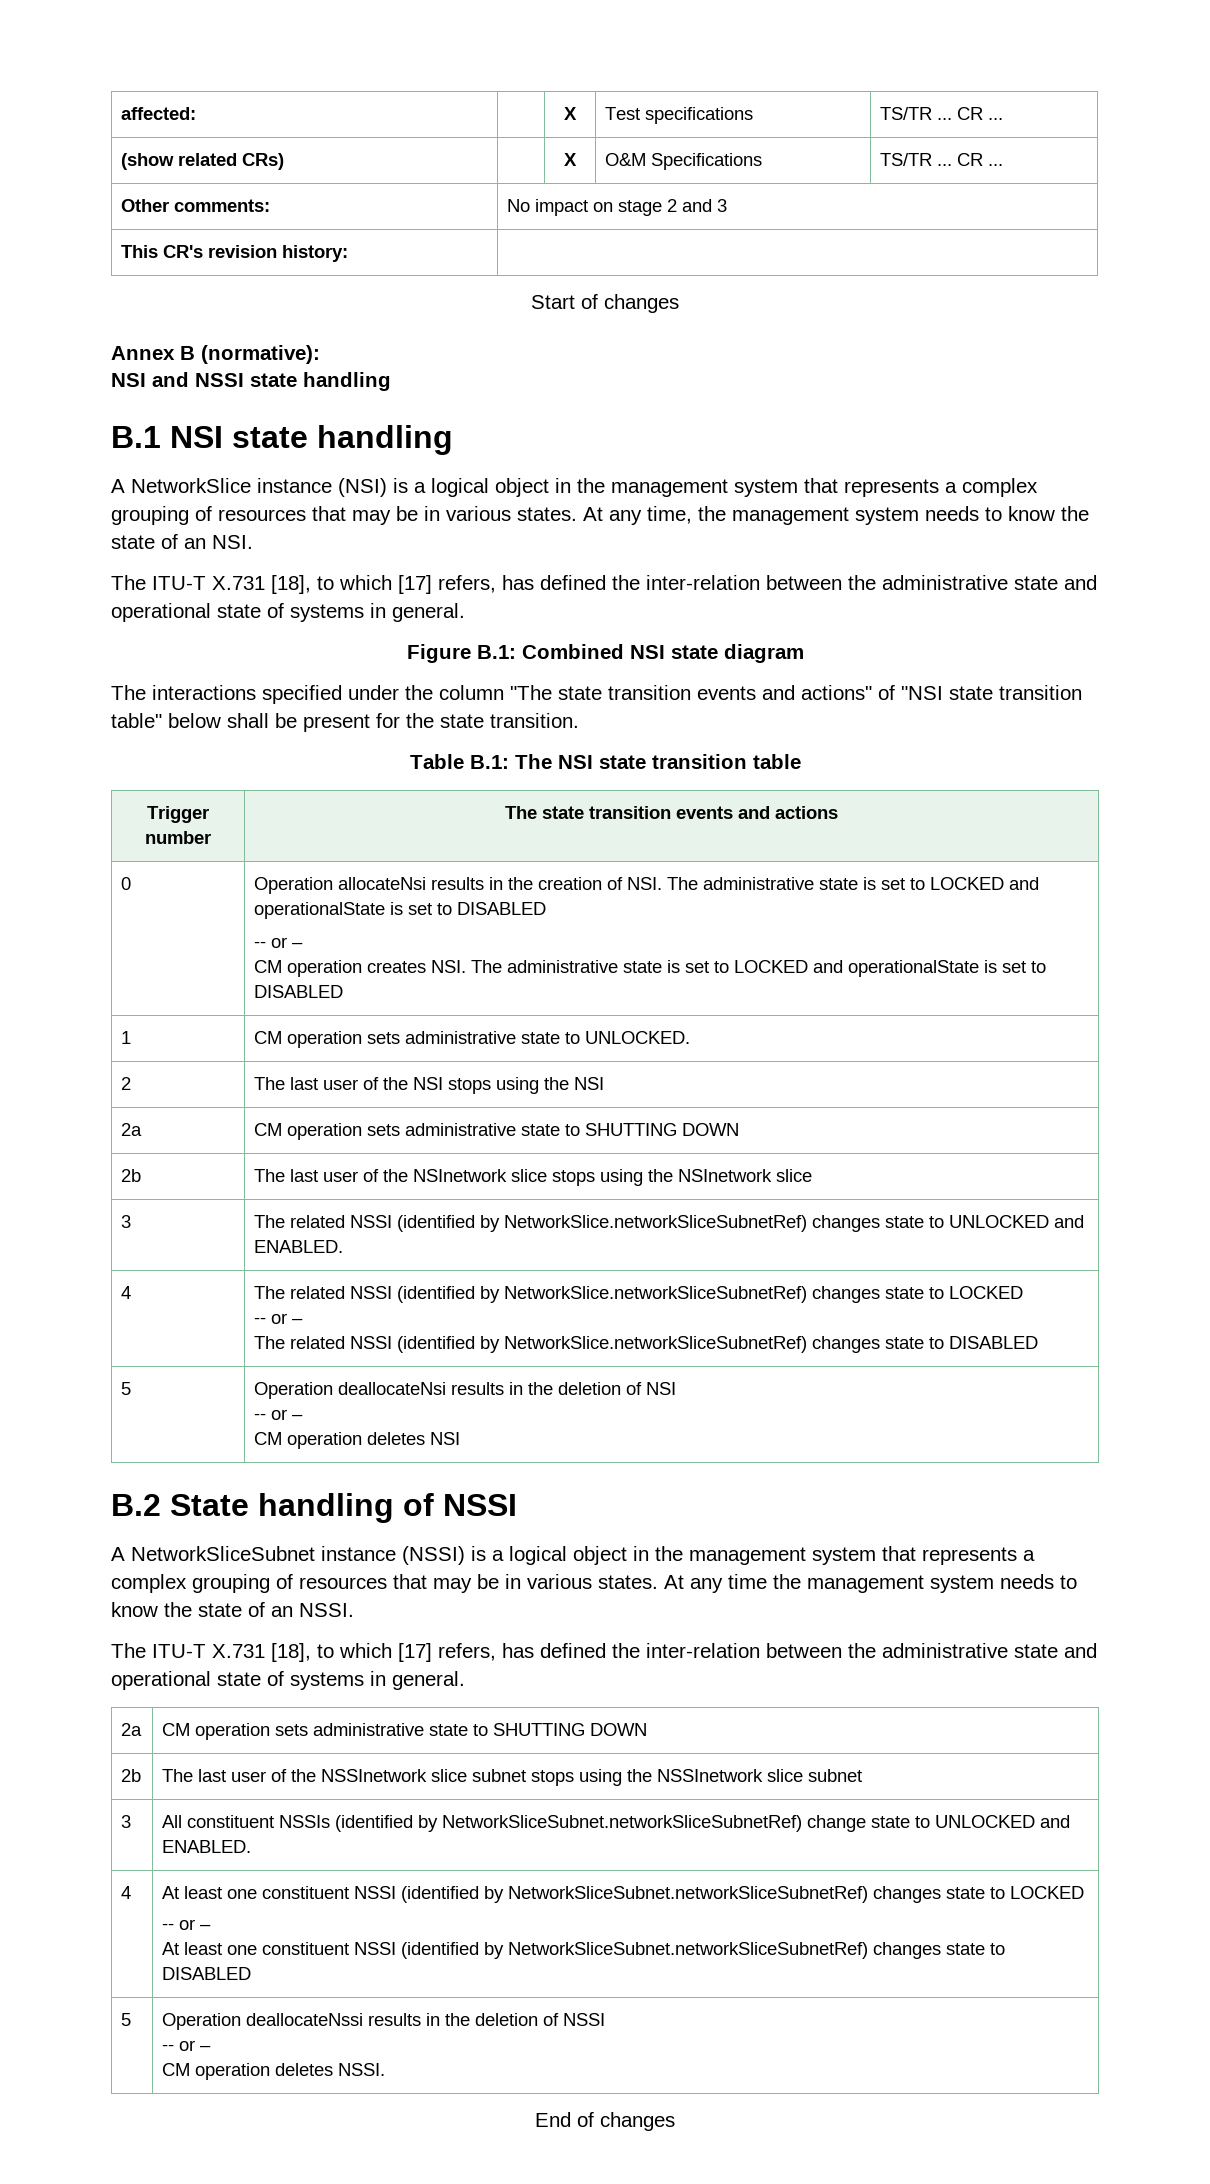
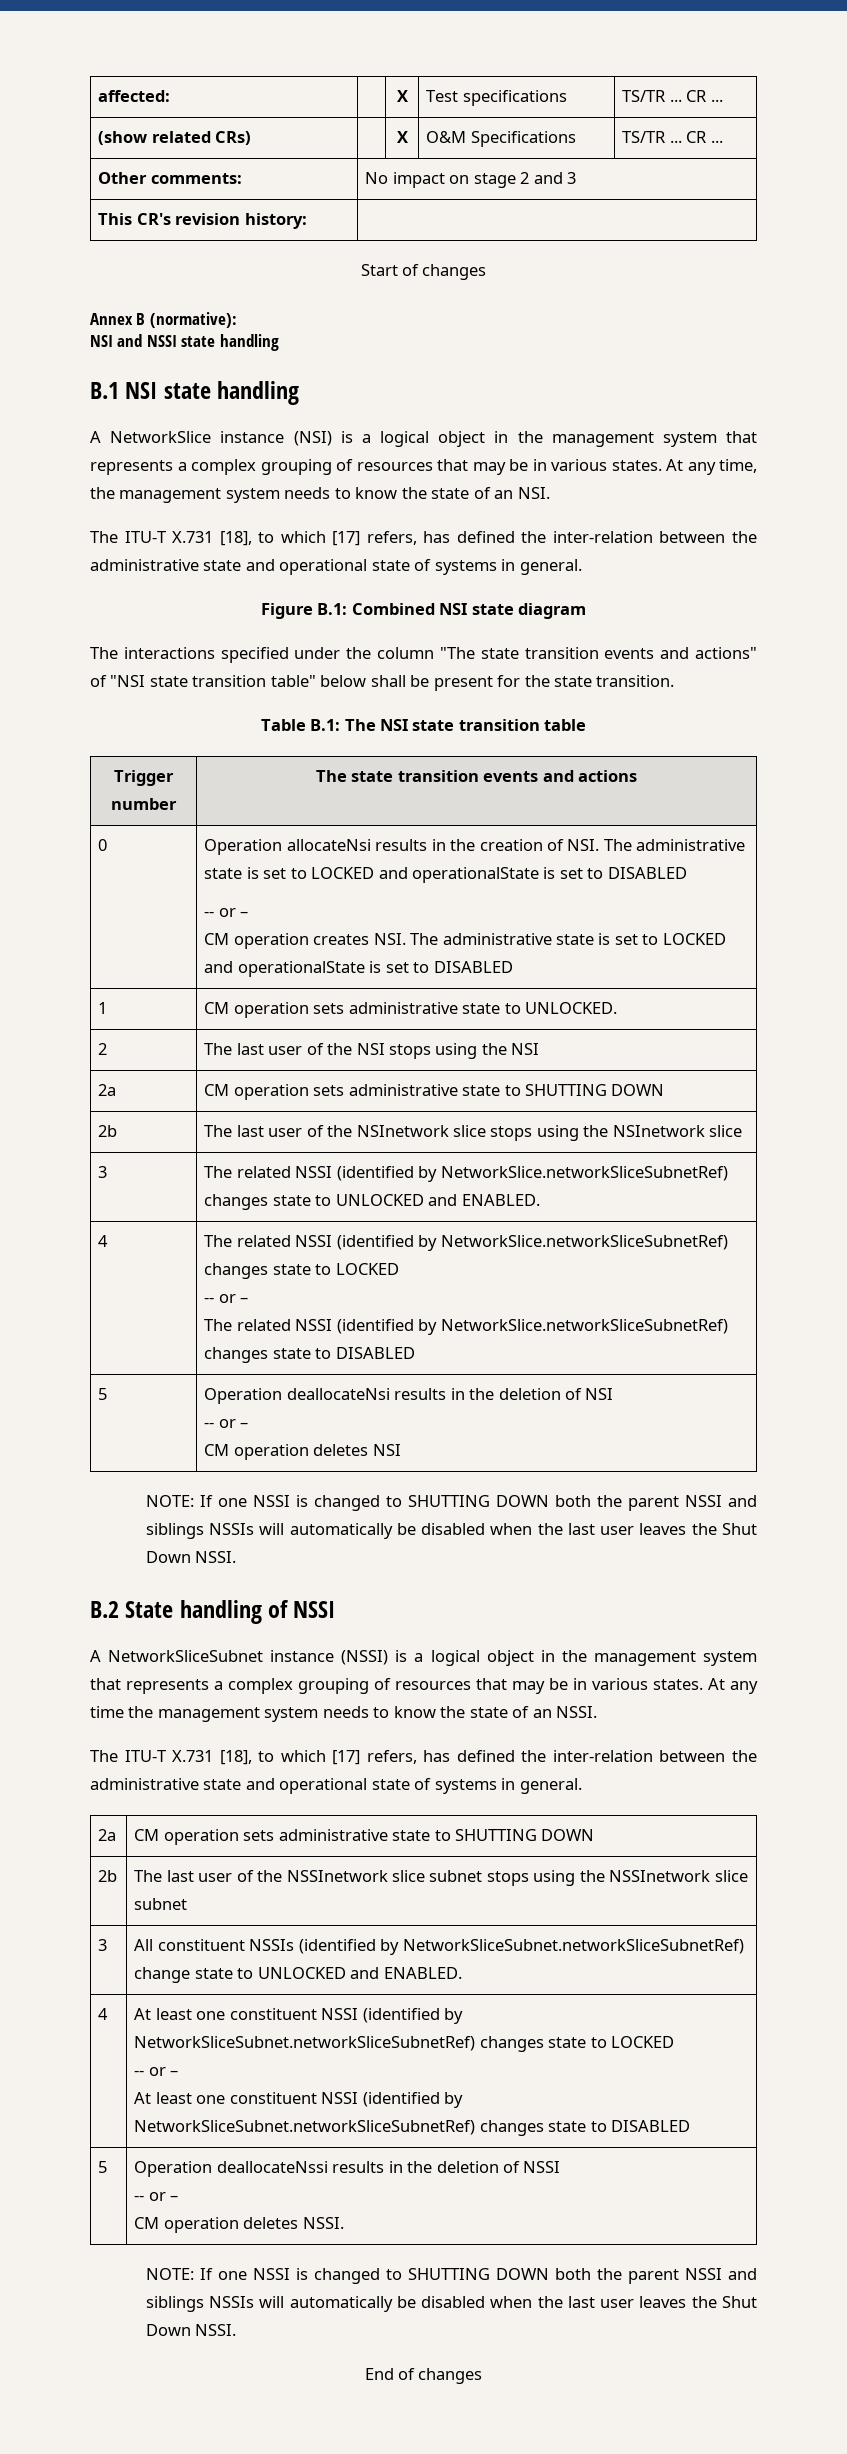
(461, 1438) none -> [145,1495,757,1511] [145,1523,758,1539] [145,1551,237,1563] // NOTE: If one NSSI is changed to SHUTTING DOWN both the parent NSSI and siblings NSSIs will automatically be disabled when the last user leaves the Shut Down NSSI.
(386, 2069) none -> [145,2268,757,2284] [145,2296,758,2312] [145,2324,237,2336] // NOTE: If one NSSI is changed to SHUTTING DOWN both the parent NSSI and siblings NSSIs will automatically be disabled when the last user leaves the Shut Down NSSI.

